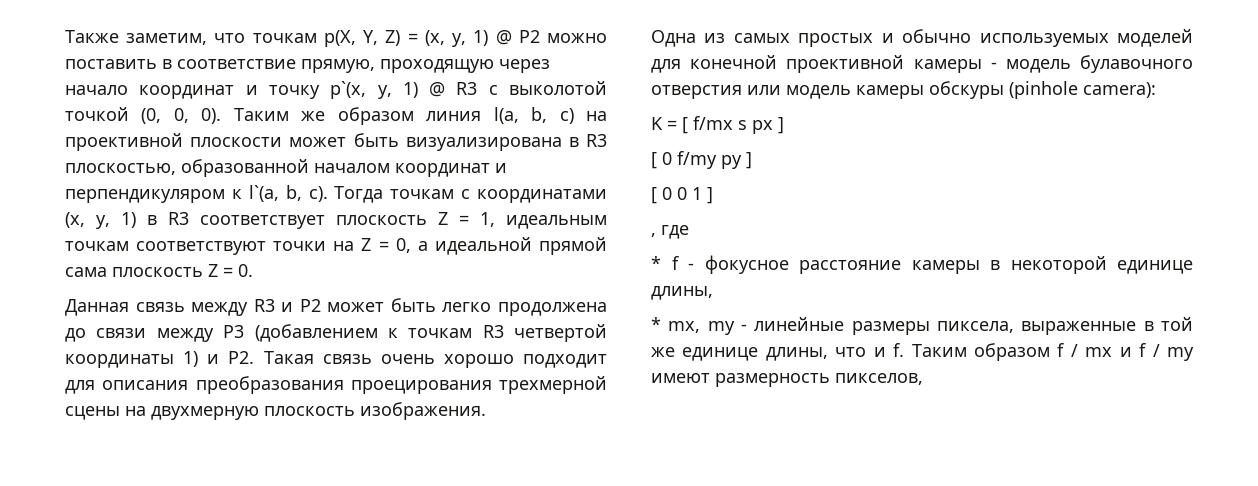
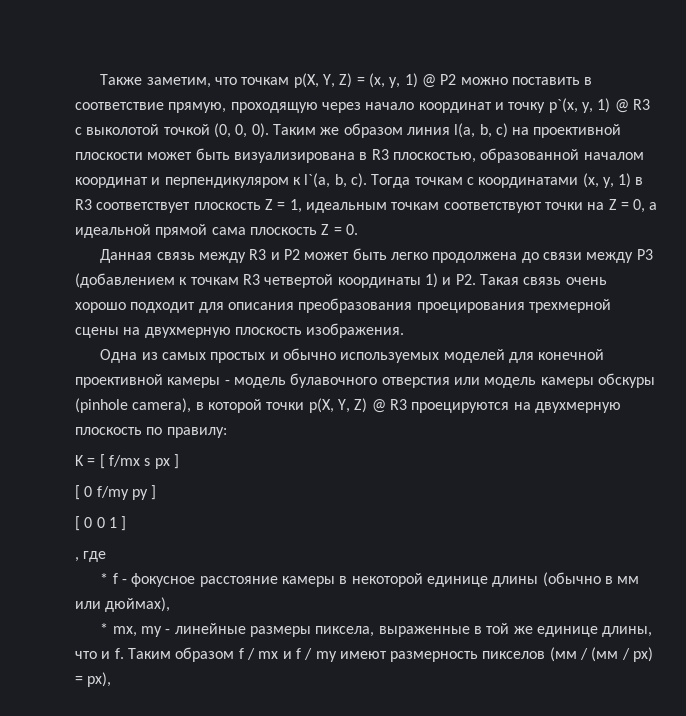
[1083,82,1156,98] camera): -> [132,398,621,413] [75,427,227,438] camera), в которой точки p(X, Y, Z) @ R3 проецируются на двухмерную плоскость по правилу:
[651,286,713,300] длины, -> [492,572,640,587] [75,597,171,612] длины (обычно в мм или дюймах),
[835,373,923,385] пикселов, -> [482,647,654,662] [75,672,112,687] пикселов (мм / (мм / px) = px),

